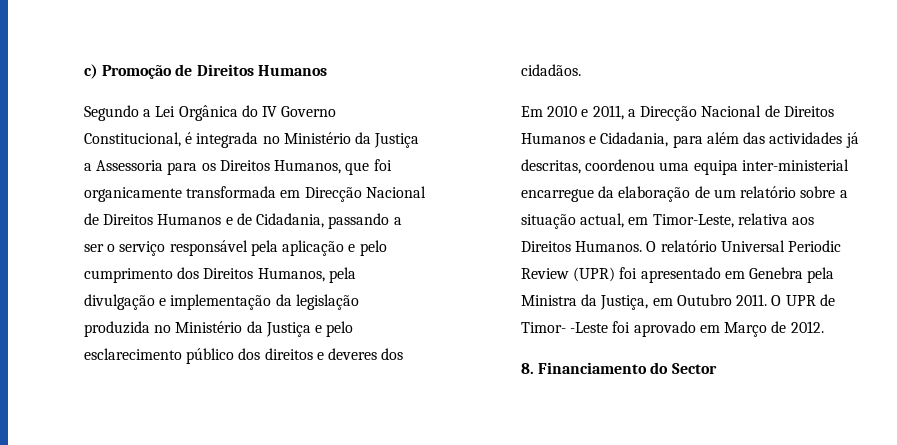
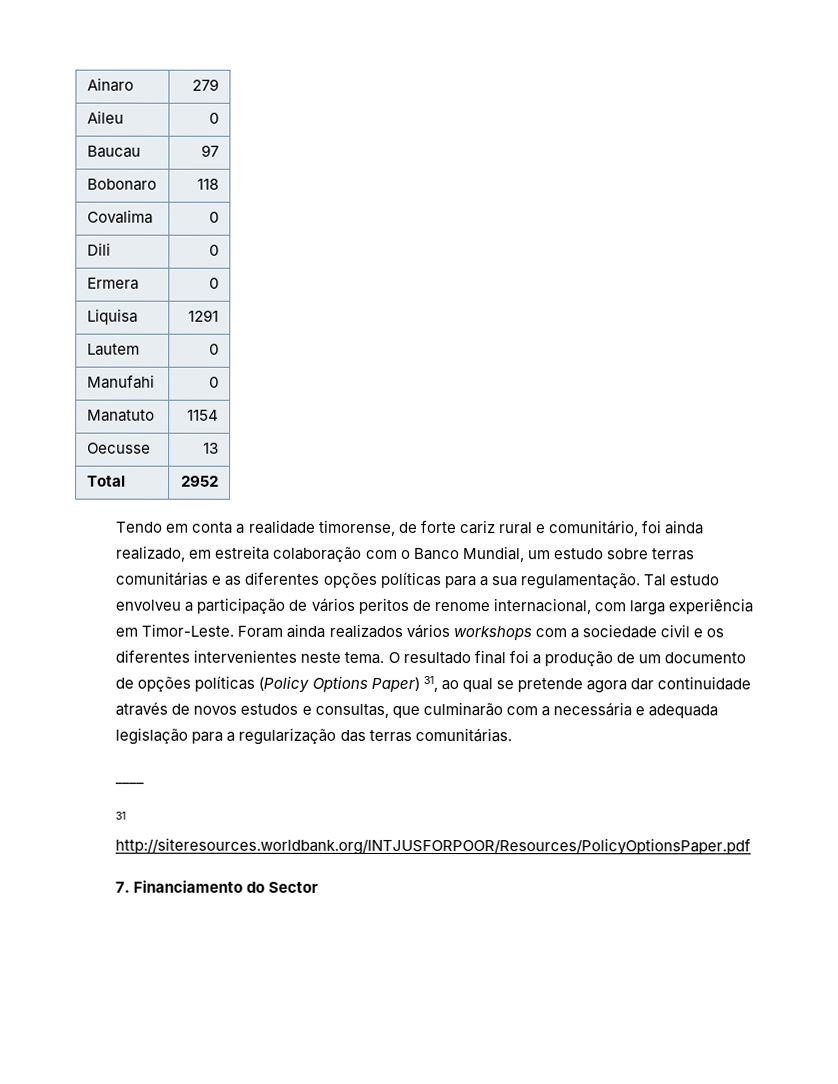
[83,64,327,79] [83,105,337,121] [83,132,420,148] [83,159,392,175] [83,186,426,202] [83,213,402,229] [83,240,387,256] [83,267,356,283] [83,294,359,310] [83,321,354,337] [83,348,404,364] [520,64,581,76] [520,105,835,121] [520,132,859,148] [520,159,849,175] [520,186,848,202] [520,213,815,229] [520,240,842,252] [520,267,835,283] [520,294,836,310] [520,321,824,337] [520,363,534,374] c) Promoção de Direitos Humanos // Segundo a Lei Orgânica do IV Governo Constitucional, é integrada no Ministério da Justiça a Assessoria para os Direitos Humanos, que foi organicamente transformada em Direcção Nacional de Direitos Humanos e de Cidadania, passando a ser o serviço responsável pela aplicação e pelo cumprimento dos Direitos Humanos, pela divulgação e implementação da legislação produzida no Ministério da Justiça e pelo esclarecimento público dos direitos e deveres dos cidadãos. // Em 2010 e 2011, a Direcção Nacional de Direitos Humanos e Cidadania, para além das actividades já descritas, coordenou uma equipa inter-ministerial encarregue da elaboração de um relatório sobre a situação actual, em Timor-Leste, relativa aos Direitos Humanos. O relatório Universal Periodic Review (UPR) foi apresentado em Genebra pela Ministra da Justiça, em Outubro 2011. O UPR de Timor- -Leste foi aprovado em Março de 2012. // 8. -> [86,77,134,92] [192,78,220,91] [86,110,124,124] [209,112,220,124] [86,145,141,158] [201,144,220,157] [86,178,157,191] [197,178,220,190] [86,209,153,224] [209,211,220,223] [86,242,111,256] [209,244,220,256] [86,277,139,290] [209,277,220,289] [86,308,138,325] [188,309,220,322] [86,343,140,356] [209,343,220,355] [86,374,155,389] [209,376,220,388] [86,409,155,422] [187,409,220,421] [86,442,151,454] [203,442,220,454] [86,475,126,487] [181,475,220,487] [116,519,704,537] [115,545,694,563] [115,571,719,590] [115,597,753,616] [115,623,724,641] [115,649,746,667] [115,675,751,694] [115,701,718,719] [115,727,512,745] [115,782,145,785] [115,811,127,820] [115,837,752,856] [115,881,131,893] Ainaro | 279 // Aileu | 0 // Baucau | 97 // Bobonaro | 118 // Covalima | 0 // Dili | 0 // Ermera | 0 // Liquisa | 1291 // Lautem | 0 // Manufahi | 0 // Manatuto | 1154 // Oecusse | 13 // Total | 2952 // Tendo em conta a realidade timorense, de forte cariz rural e comunitário, foi ainda realizado, em estreita colaboração com o Banco Mundial, um estudo sobre terras comunitárias e as diferentes opções políticas para a sua regulamentação. Tal estudo envolveu a participação de vários peritos de renome internacional, com larga experiência em Timor-Leste. Foram ainda realizados vários workshops com a sociedade civil e os diferentes intervenientes neste tema. O resultado final foi a produção de um documento de opções políticas (Policy Options Paper) 31, ao qual se pretende agora dar continuidade através de novos estudos e consultas, que culminarão com a necessária e adequada legislação para a regularização das terras comunitárias. // ____ // 31 http://siteresources.worldbank.org/INTJUSFORPOOR/Resources/PolicyOptionsPaper.pdf // 7.

